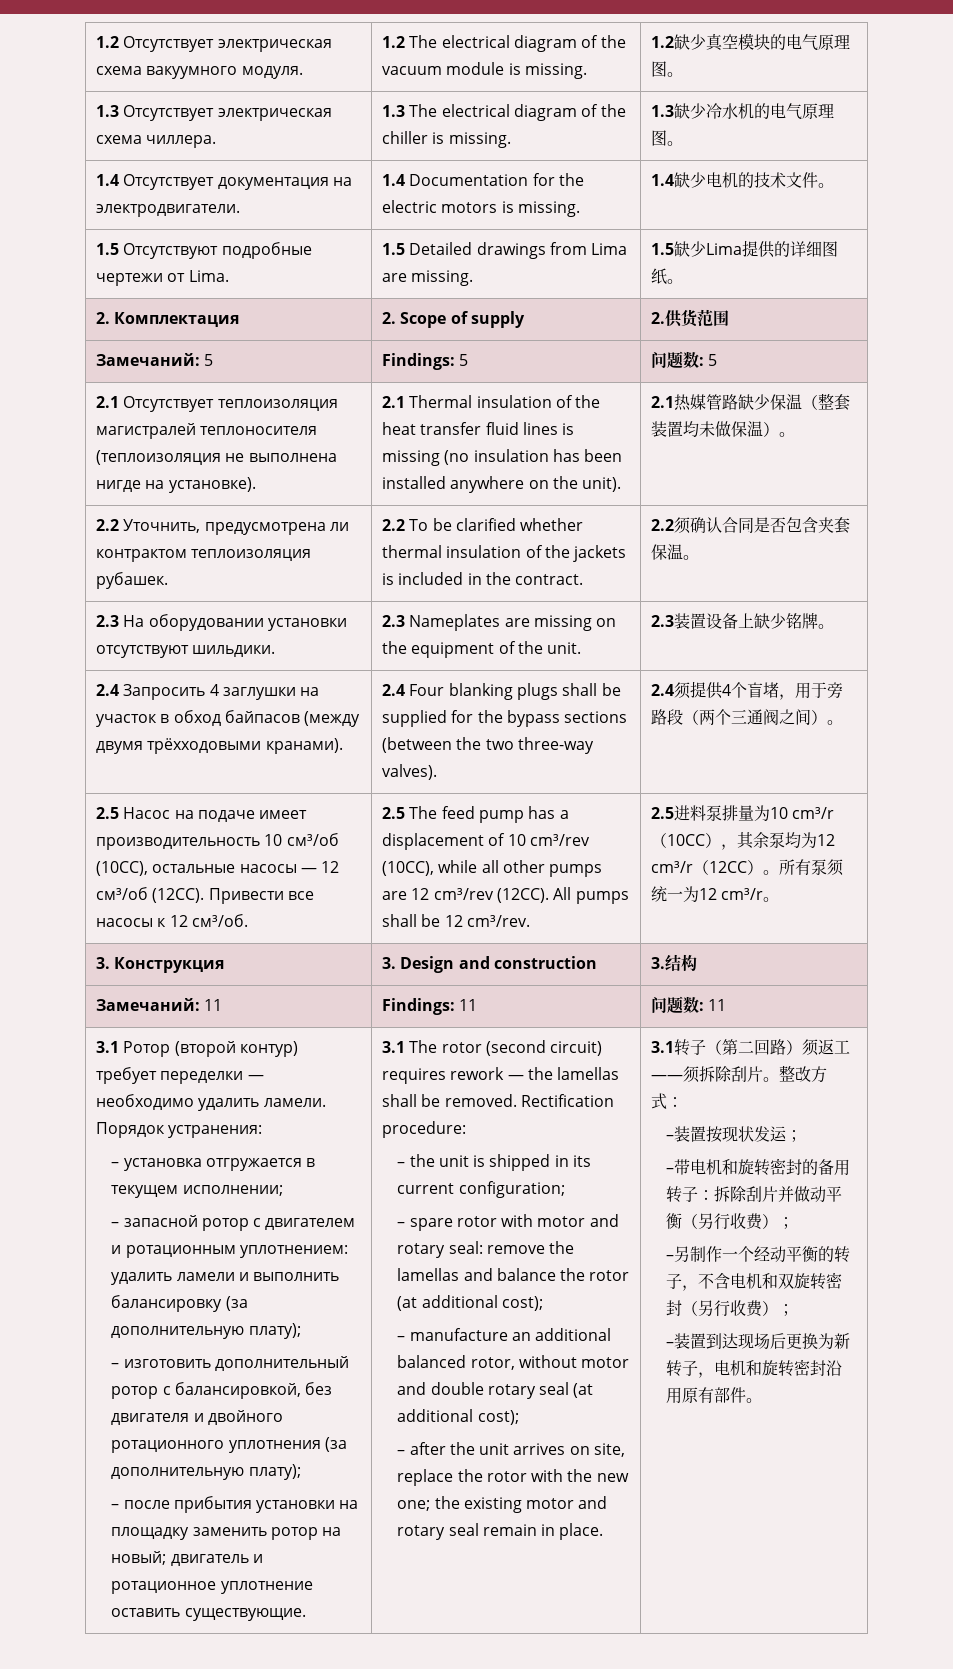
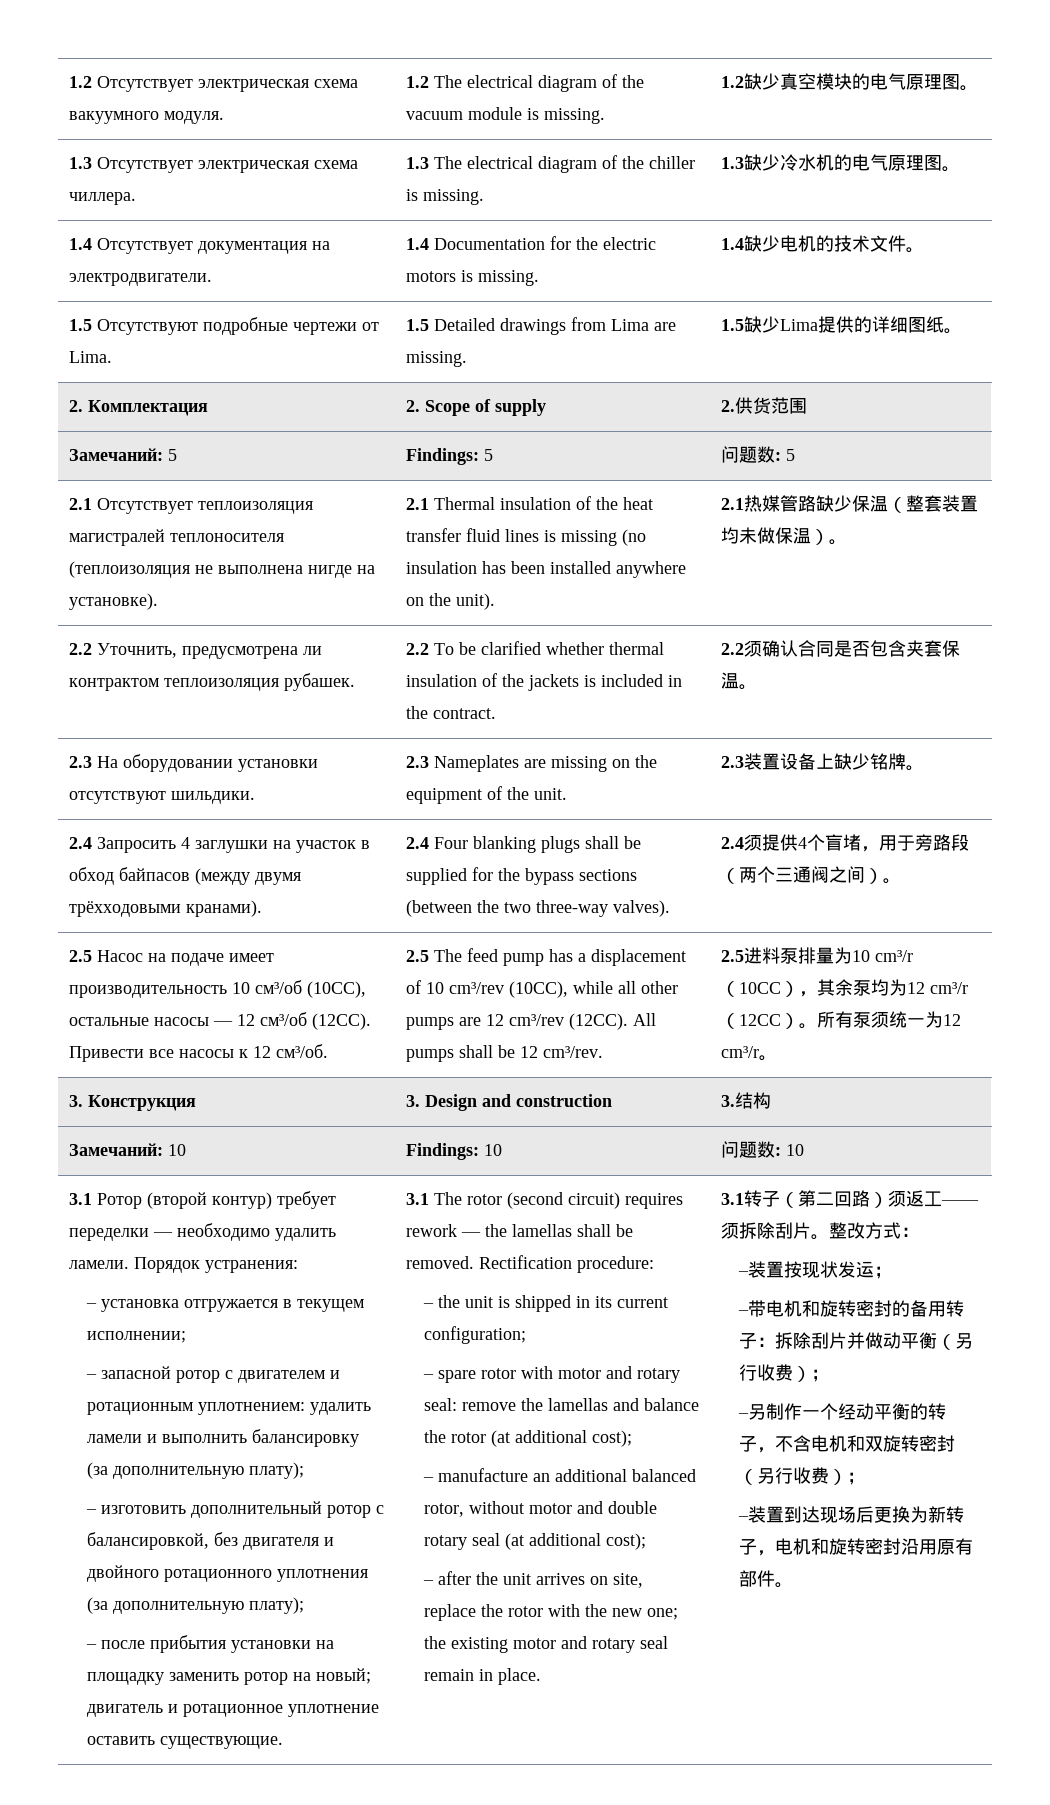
[204,999,223,1011] [382,998,478,1015] [651,996,727,1014] 11 | Findings: 11 | 问题数: 11 -> [167,1144,186,1156] [405,1143,502,1160] [720,1141,804,1158] 10 | Findings: 10 | 问题数: 10

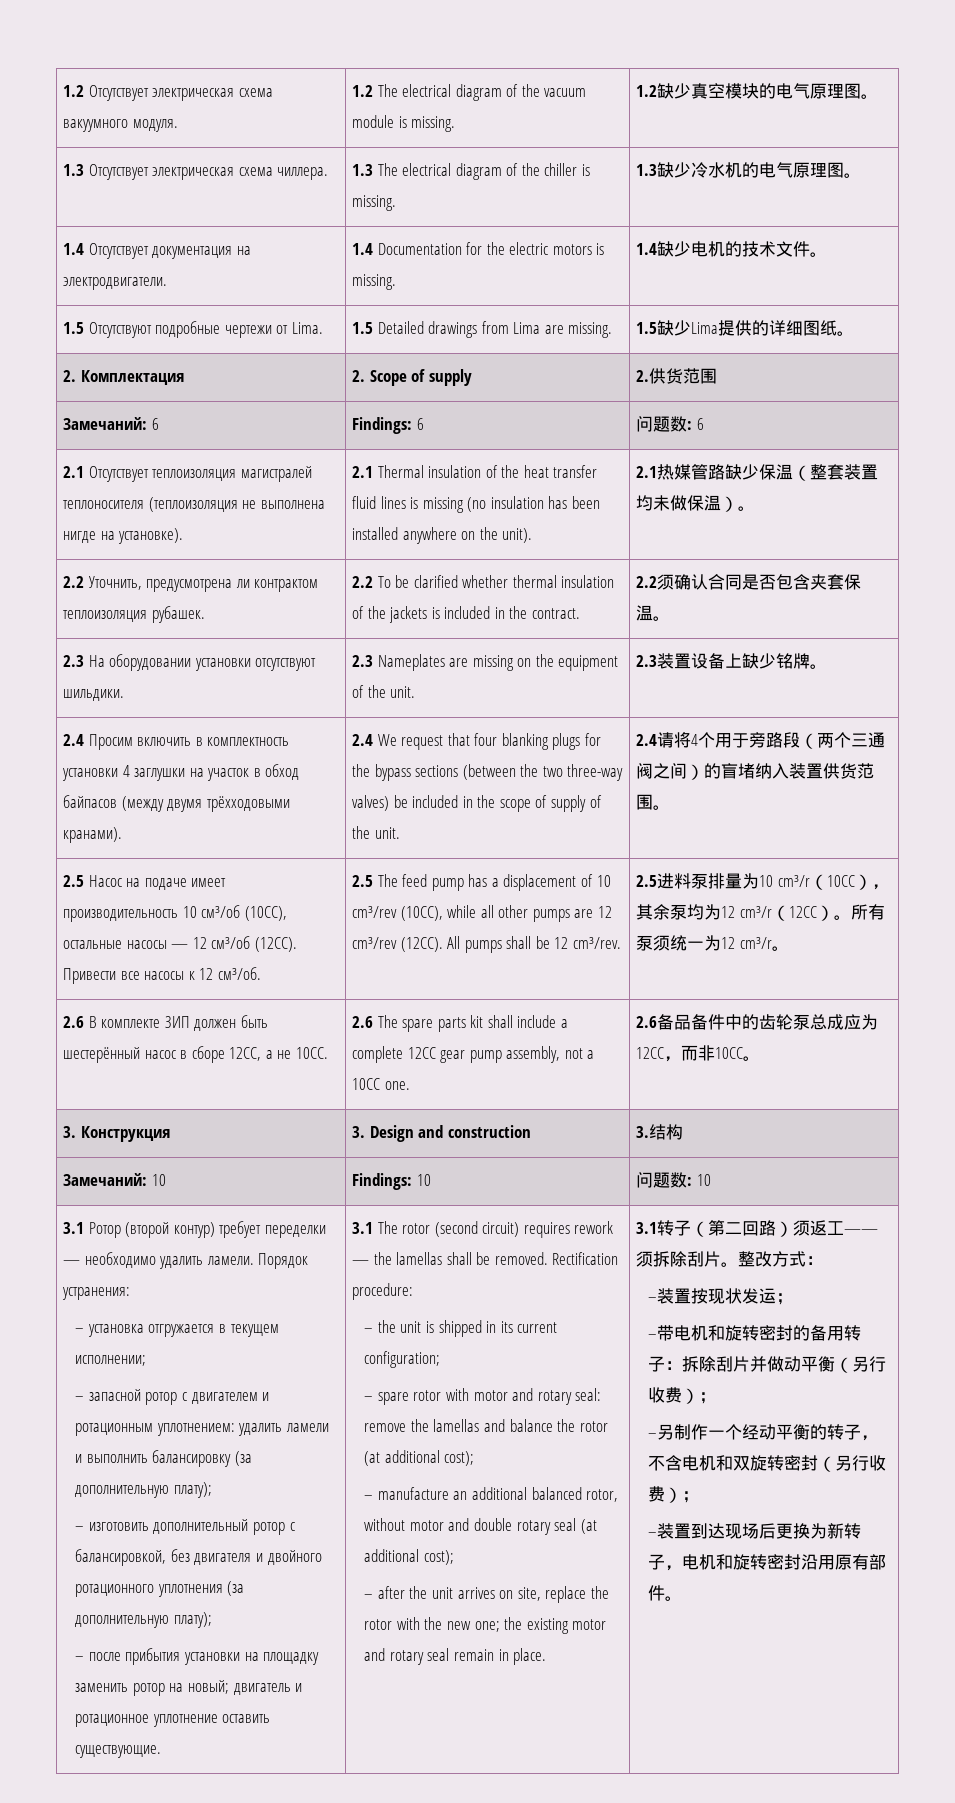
[167,449,177,461] [405,448,493,465] [720,446,795,463] 5 | Findings: 5 | 问题数: 5 -> [151,418,159,430] [351,417,424,434] [635,416,704,432] 6 | Findings: 6 | 问题数: 6
[96,837,176,853] Запросить -> [88,734,290,750] [61,768,118,781] Просим включить в комплектность установки
[433,836,641,853] [405,868,467,885] Four blanking plugs shall be supplied -> [377,733,581,750] We request that four blanking plugs
[612,900,670,917] [720,834,879,852] valves). | 2.4须提供4个盲堵， -> [351,795,602,812] [351,826,400,839] [635,732,715,748] valves) be included in the scope of supply of the unit. | 2.4请将4个
(883, 876) none -> [703,763,874,779] [635,794,653,810] 的盲堵纳入装置供货范围
(777, 1058) none -> [62,1015,268,1031] [62,1046,329,1063] [351,1015,569,1032] [351,1046,595,1063] [351,1078,410,1090] [635,1014,878,1030] [635,1045,760,1062] // 2.6 В комплекте ЗИП должен быть шестерённый насос в сборе 12CC, а не 10CC. | 2.6 The spare parts kit shall include a complete 12CC gear pump assembly, not a 10CC one. | 2.6备品备件中的齿轮泵总成应为12CC，而非10CC。

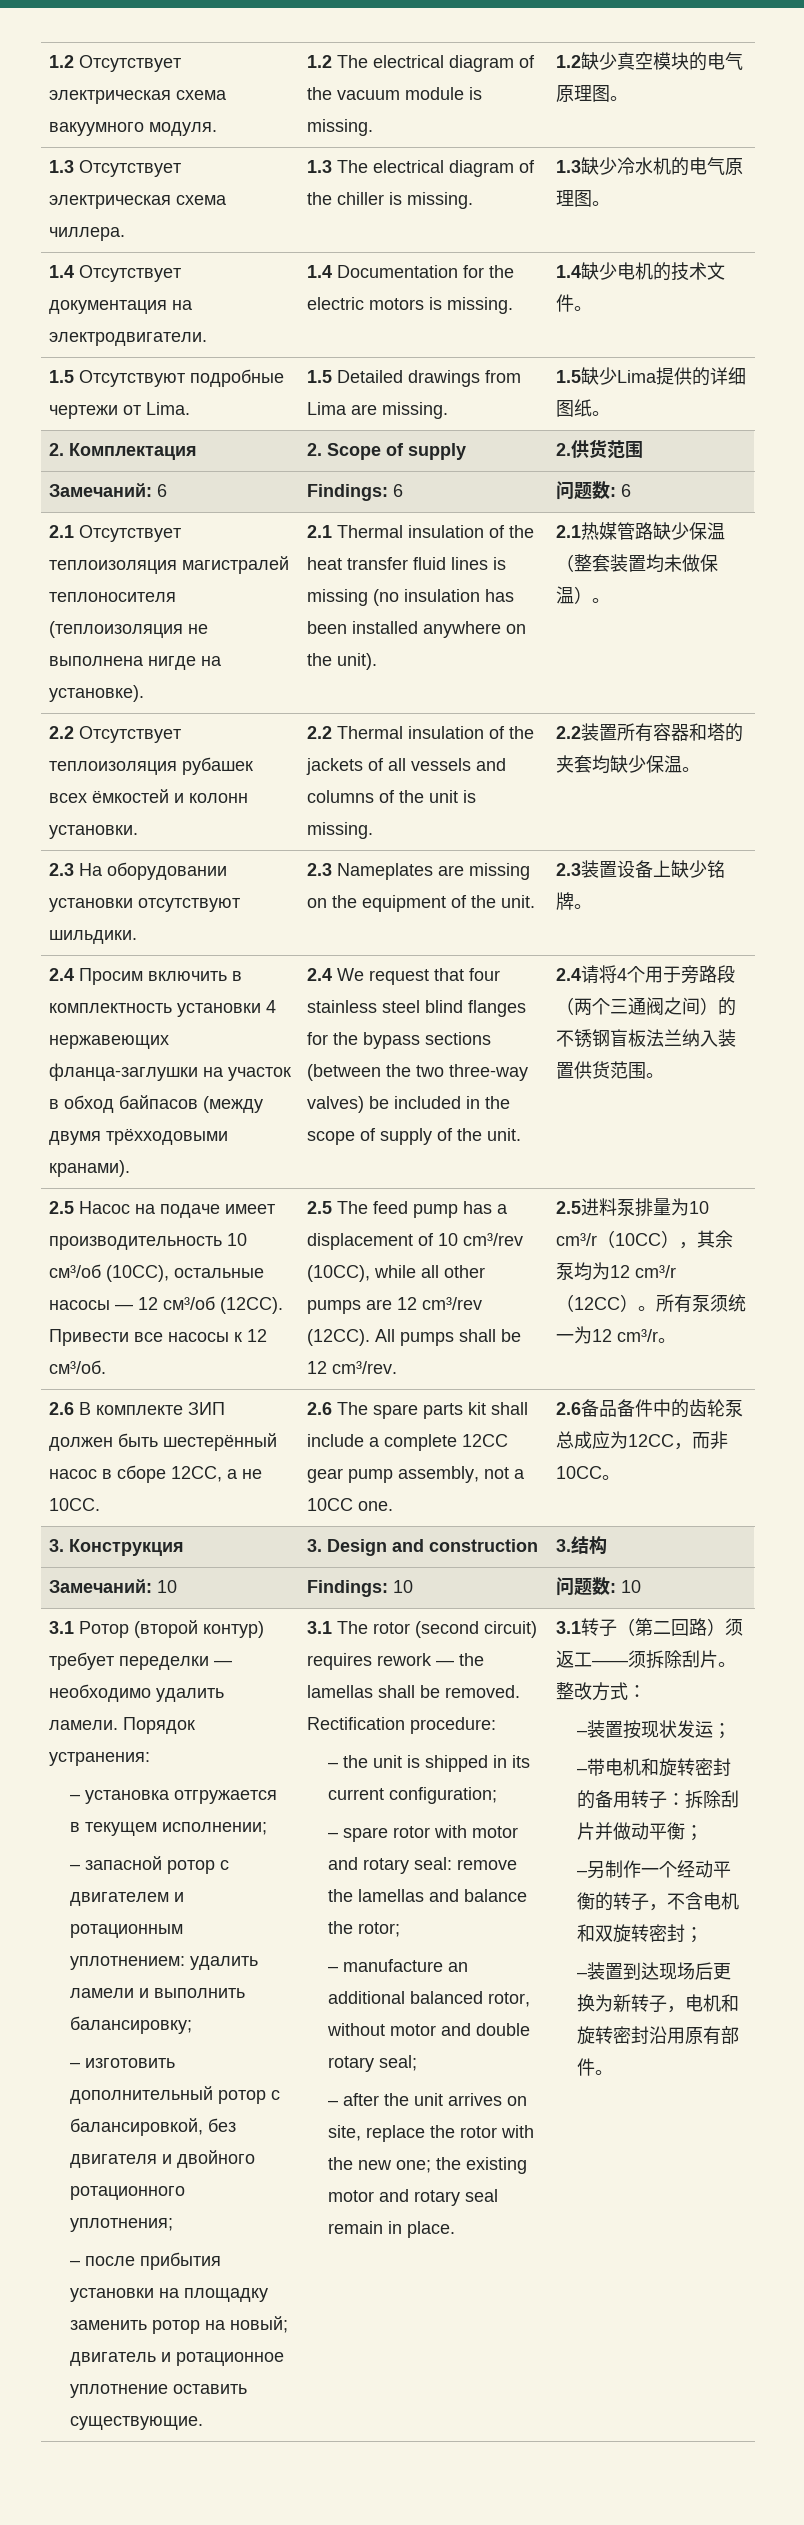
[88,576,319,592] [62,606,205,623] [351,575,615,588] [351,606,581,623] [635,574,844,590] Уточнить, предусмотрена ли контрактом теплоизоляция рубашек. | 2.2 To be clarified whether thermal insulation of the jackets is included in the contract. | 2.2须确认合同是否包含夹套 -> [79,726,182,743] [49,757,254,775] [49,789,249,803] [49,825,139,839] [307,726,535,739] [306,758,507,775] [307,790,477,803] [307,822,374,839] [556,723,744,742] [556,755,647,774] Отсутствует теплоизоляция рубашек всех ёмкостей и колонн установки. | 2.2 Thermal insulation of the jackets of all vessels and columns of the unit is missing. | 2.2装置所有容器和塔的夹套均缺少
[134,768,186,781] заглушки -> [49,1035,170,1049] [49,1063,199,1081] нержавеющих фланца-заглушки
[501,733,581,750] blanking plugs -> [307,1000,527,1017] stainless steel blind flanges
[720,763,755,779] 盲堵 -> [556,1029,683,1048] 不锈钢盲板法兰
[152,1450,252,1467] [75,1482,212,1498] балансировку (за дополнительную плату); -> [70,2016,193,2034] балансировку;
[157,1581,245,1597] [75,1612,212,1628] уплотнения (за дополнительную плату); -> [70,2218,174,2232] уплотнения;
[579,1421,608,1432] [364,1450,475,1466] rotor (at additional cost); -> [358,1922,401,1937] rotor;
[554,1518,597,1534] [364,1549,454,1565] seal (at additional cost); -> [379,2055,418,2071] seal;
[835,1356,887,1373] [648,1387,700,1404] （另行收费） -> (686, 1831) none
[818,1455,887,1472] [648,1486,683,1503] （另行收费） -> (686, 1933) none

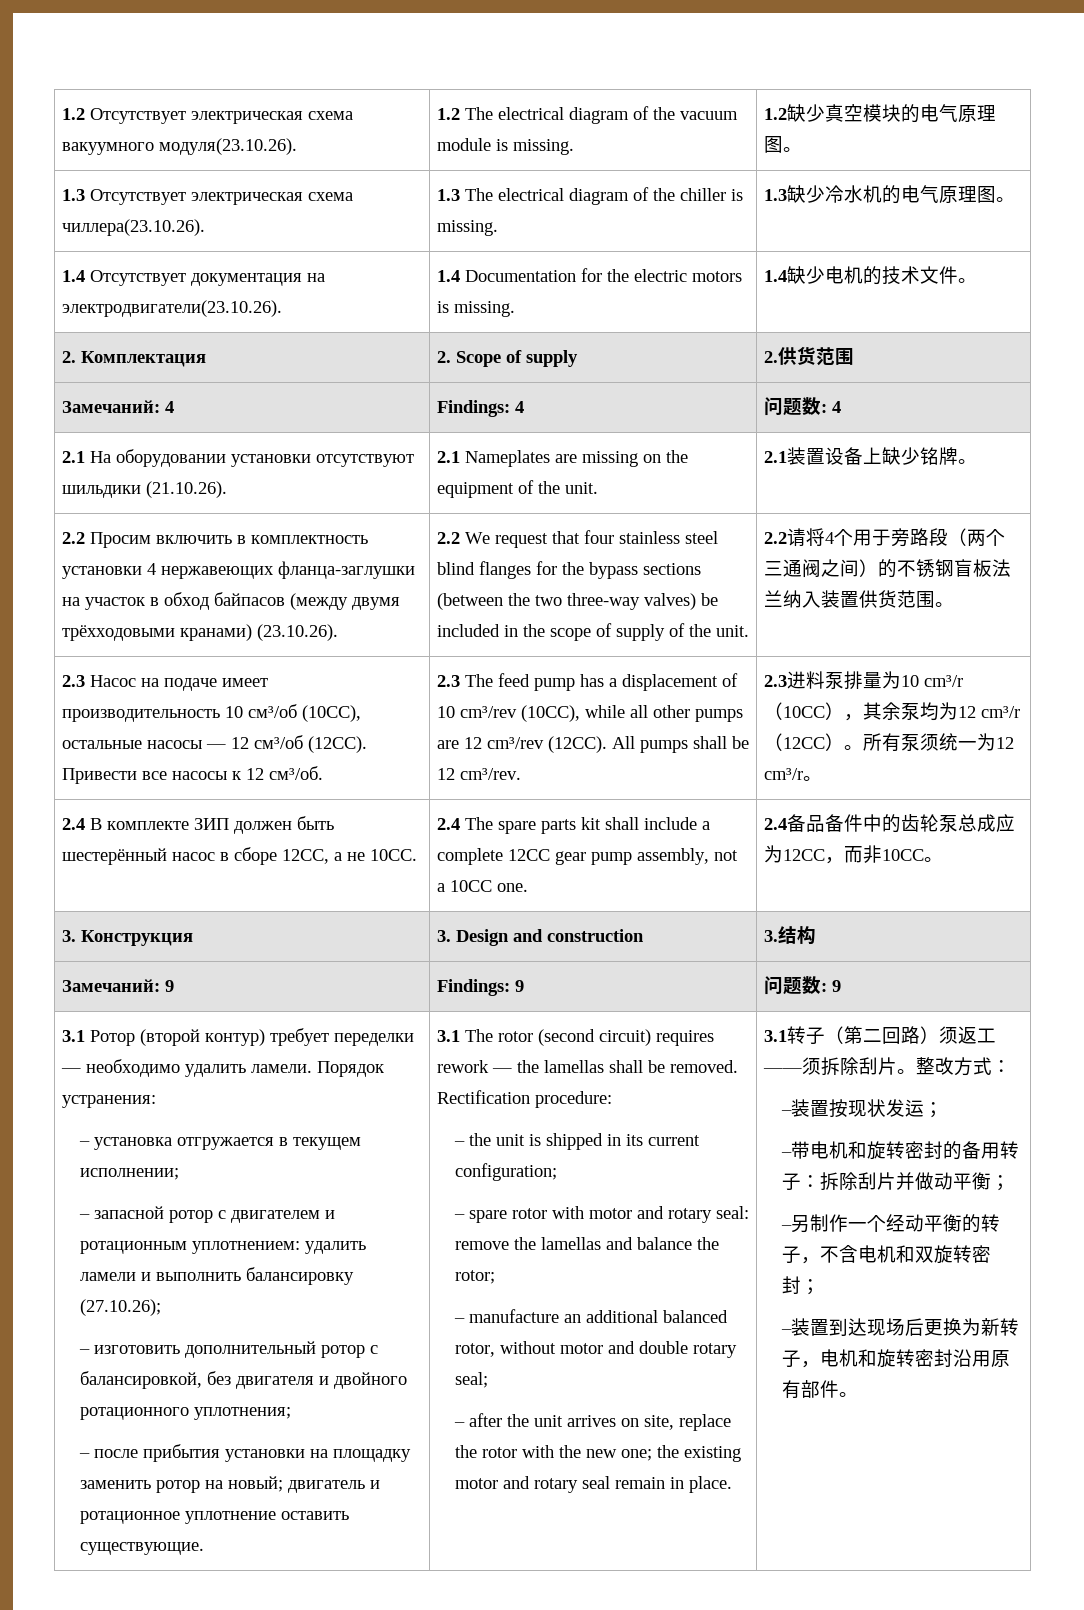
[149,122,218,136] модуля. -> [158,138,297,155] модуля(23.10.26).
[49,227,126,241] чиллера. -> [61,219,205,236] чиллера(23.10.26).
[49,332,208,346] электродвигатели. -> [61,300,282,317] электродвигатели(23.10.26).
[49,369,285,387] [49,402,191,419] [307,370,522,387] [307,402,449,419] [556,367,747,386] [556,399,611,417] // 1.5 Отсутствуют подробные чертежи от Lima. | 1.5 Detailed drawings from Lima are missing. | 1.5缺少Lima提供的详细图纸。 -> (977, 280) none
[157,484,168,497] [307,484,404,501] [556,481,632,500] [49,525,182,542] [49,556,290,574] [49,592,177,602] [49,621,209,638] [49,656,223,670] [49,685,145,702] [307,525,535,538] [307,557,507,570] [307,589,515,606] [307,621,527,638] [307,653,378,670] [556,522,726,540] [556,554,719,573] [556,586,611,604] [49,726,182,743] [49,757,254,775] [49,789,249,803] [49,825,139,839] [307,726,535,739] [306,758,507,775] [307,790,477,803] [307,822,374,839] [556,723,744,742] [556,755,701,774] [49,863,75,876] 6 | Findings: 6 | 问题数: 6 // 2.1 Отсутствует теплоизоляция магистралей теплоносителя (теплоизоляция не выполнена нигде на установке). | 2.1 Thermal insulation of the heat transfer fluid lines is missing (no insulation has been installed anywhere on the unit). | 2.1热媒管路缺少保温（整套装置均未做保温）。 // 2.2 Отсутствует теплоизоляция рубашек всех ёмкостей и колонн установки. | 2.2 Thermal insulation of the jackets of all vessels and columns of the unit is missing. | 2.2装置所有容器和塔的夹套均缺少保温。 // 2.3 -> [164,401,174,413] [436,400,524,417] [763,397,841,416] [61,451,85,463] 4 | Findings: 4 | 问题数: 4 // 2.1
[49,930,138,944] [307,863,333,876] шильдики. | 2.3 -> [61,481,227,498] [436,451,460,463] шильдики (21.10.26). | 2.1
[556,863,582,876] 2.3 -> [763,451,787,463] 2.1
[49,968,75,981] 2.4 -> [61,532,85,544] 2.2
[49,1160,131,1177] [307,968,333,981] кранами). | 2.4 -> [179,624,338,641] [436,532,460,544] кранами) (23.10.26). | 2.2
[556,968,582,981] 2.4 -> [763,532,787,544] 2.2
[49,1201,75,1214] 2.5 -> [61,675,85,687] 2.3
[307,1201,333,1214] 2.5 -> [436,675,460,687] 2.3
[556,1201,582,1214] 2.5 -> [763,675,787,687] 2.3
[49,1402,75,1415] 2.6 -> [61,818,85,830] 2.4
[307,1402,333,1415] 2.6 -> [436,818,460,830] 2.4
[556,1402,582,1415] 2.6 -> [763,818,787,830] 2.4
[157,1580,178,1593] [307,1580,414,1597] [556,1577,642,1596] 10 | Findings: 10 | 问题数: 10 -> [164,980,174,992] [436,979,524,996] [763,976,841,995] 9 | Findings: 9 | 问题数: 9
[70,2016,193,2034] балансировку; -> [245,1267,354,1285] [79,1299,161,1316] балансировку (27.10.26);

